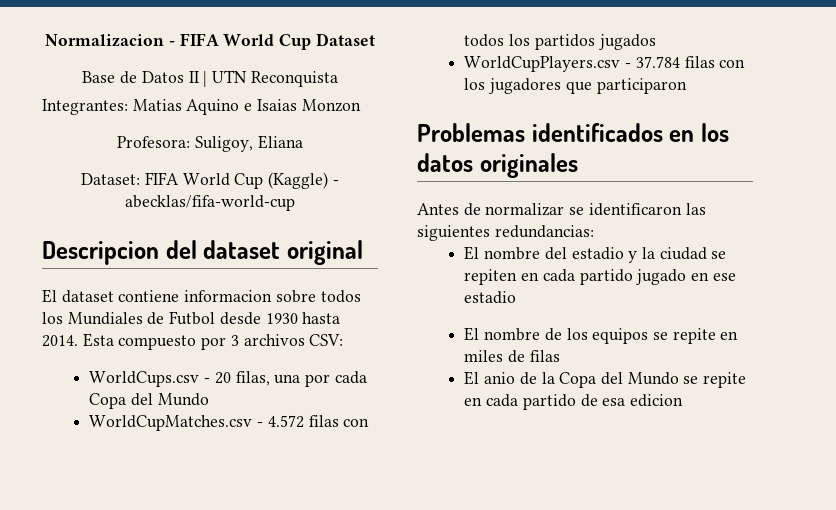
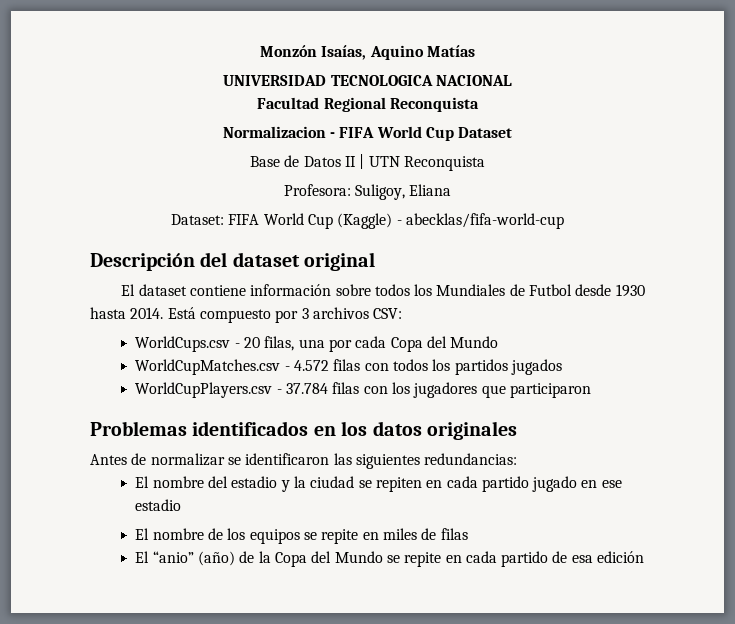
(45, 40) none -> [260,45,475,60] [223,75,512,86] [257,97,479,112] Monzón Isaías, Aquino Matías // UNIVERSIDAD TECNOLOGICA NACIONAL // Facultad Regional Reconquista //
[42,99,361,115] // Integrantes: Matias Aquino e Isaias Monzon -> (485, 163) none
[42,241,159,265] Descripcion -> [90,253,195,271] Descripción
[184,290,273,302] informacion -> [250,284,332,296] información
[82,333,114,347] Esta -> [167,307,196,319] Está
[484,372,516,384] anio -> [152,551,235,566] “anio” (año)
[630,394,684,407] edicion -> [597,551,645,563] edición

